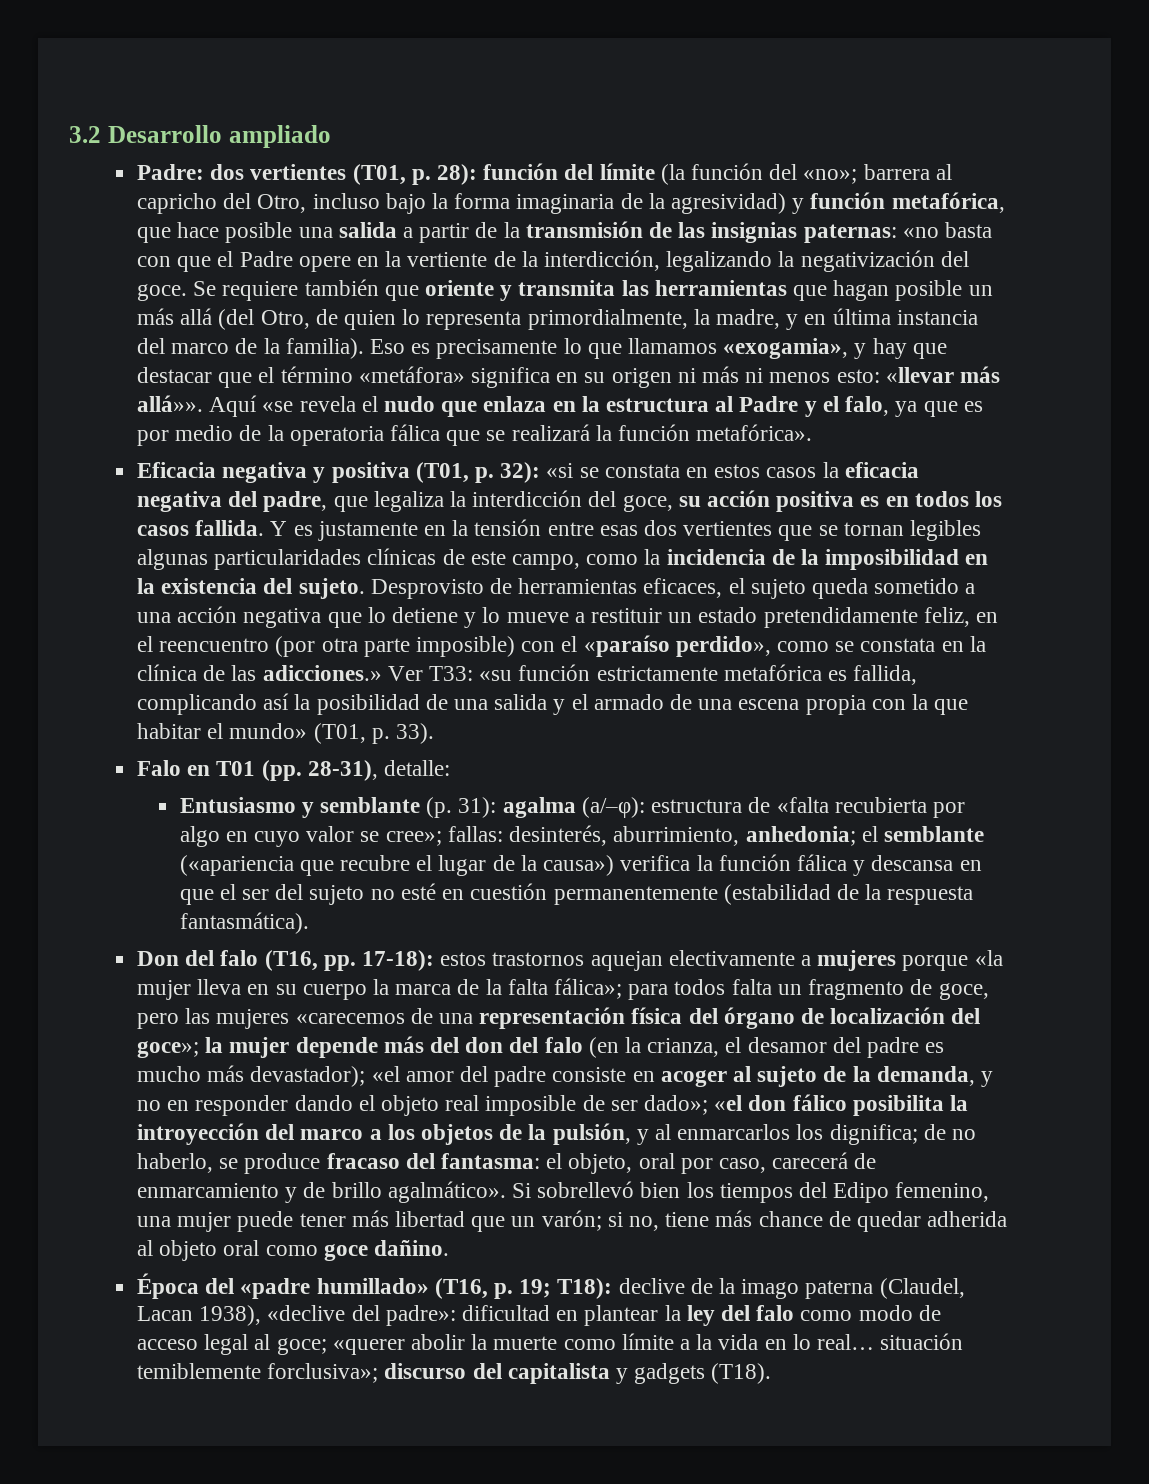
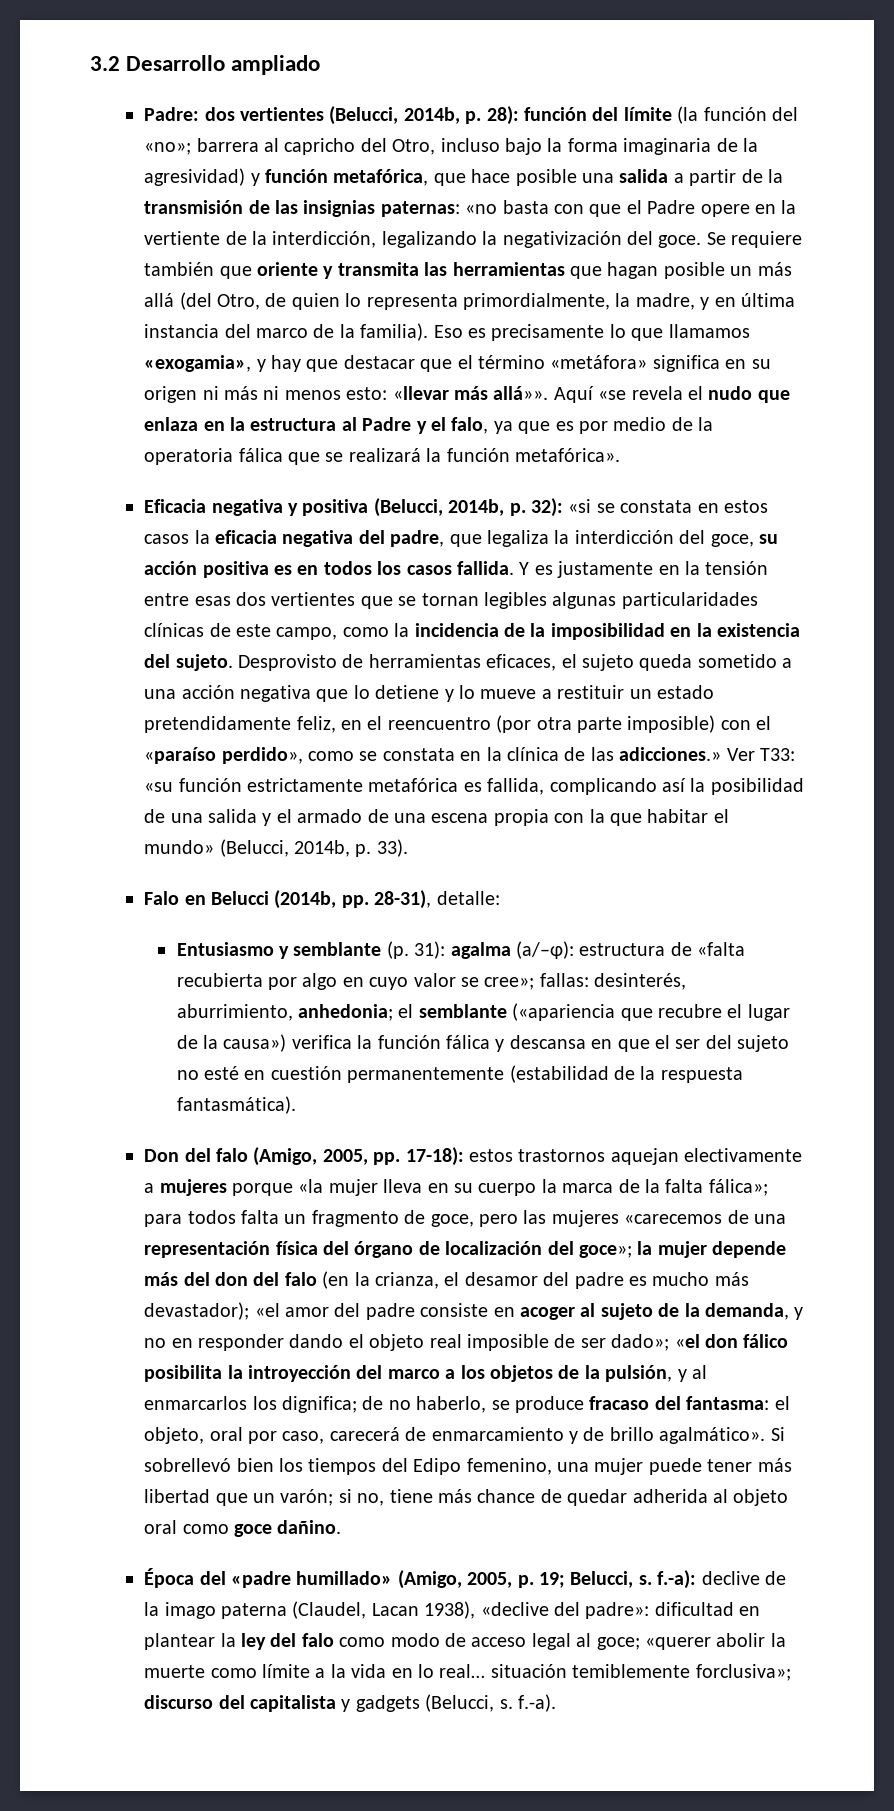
[352,164,406,185] (T01, -> [329,106,460,125] (Belucci, 2014b,
[415,462,469,483] (T01, -> [373,498,505,517] (Belucci, 2014b,
[313,723,366,744] (T01, -> [219,839,351,857] (Belucci, 2014b,
[216,760,302,781] T01 (pp. -> [211,890,369,909] Belucci (2014b, pp.
[264,950,318,971] (T16, -> [253,1147,368,1166] (Amigo, 2005,
[434,1278,613,1299] (T16, p. 19; T18): -> [397,1570,697,1589] (Amigo, 2005, p. 19; Belucci, s. f.-a):
[711,1363,772,1384] (T18). -> [425,1694,557,1712] (Belucci, s. f.-a).

